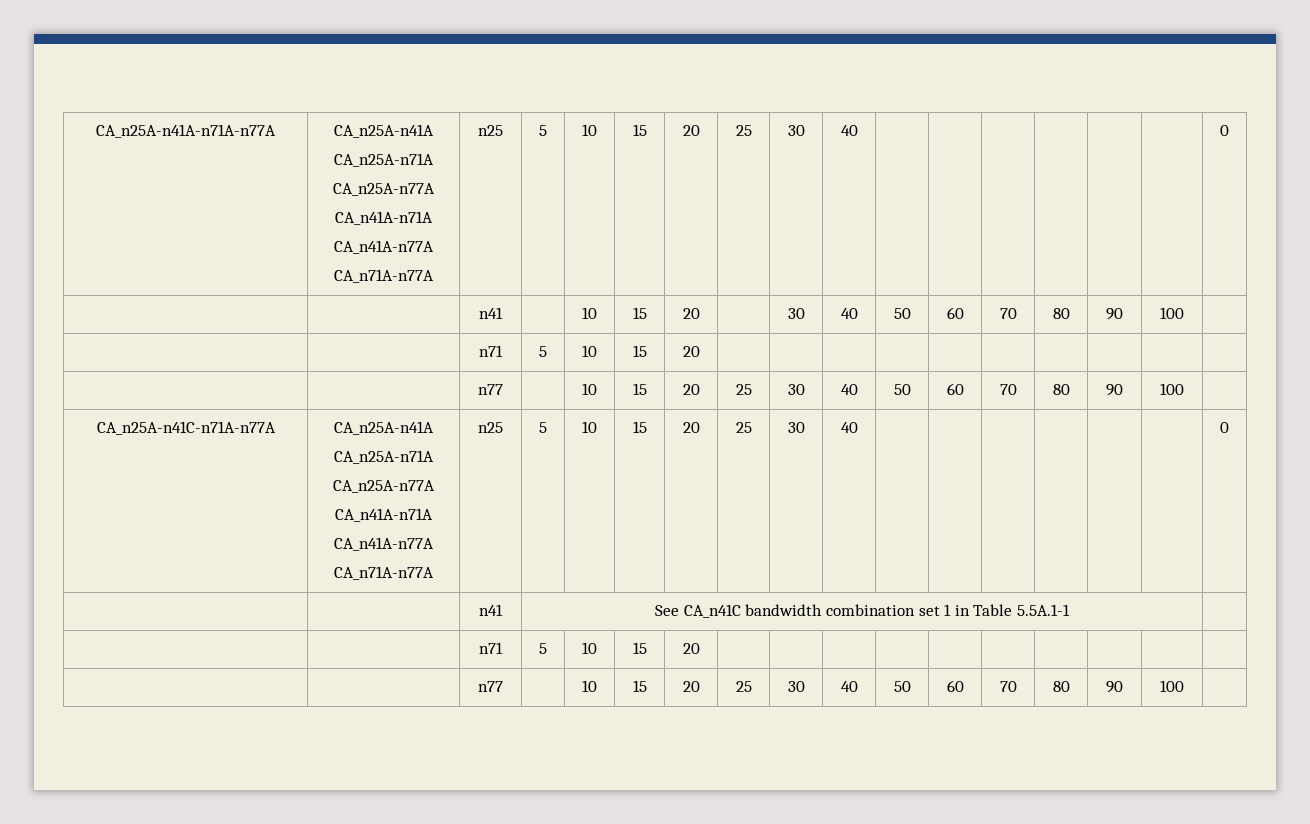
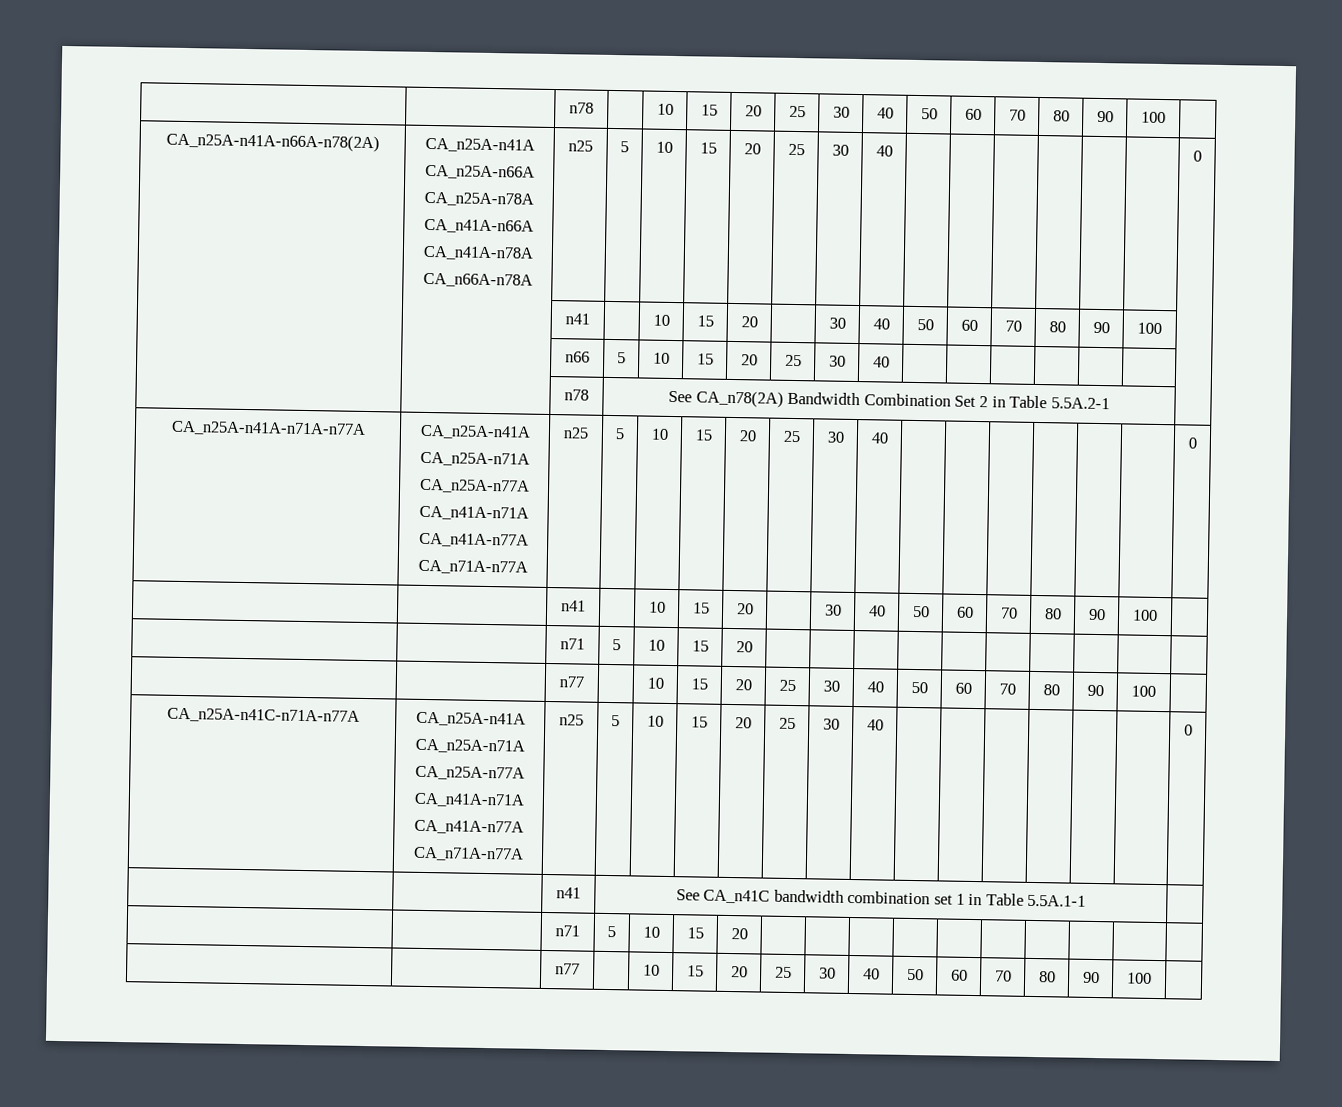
(96, 131) none -> [569,102,594,114] [656,103,674,115] [700,104,718,116] [744,105,762,117] [788,105,806,118] [832,106,850,118] [876,107,894,119] [920,108,938,120] [964,108,982,121] [1008,109,1026,121] [1052,110,1070,122] [1096,110,1114,123] [1141,111,1166,124] [165,132,380,153] [424,137,535,153] [424,164,535,180] [423,191,534,207] [423,218,534,234] [422,245,533,261] [422,272,533,288] [568,140,593,152] [620,141,629,153] [655,141,673,153] [699,142,717,154] [743,143,761,155] [787,143,805,156] [831,144,849,156] [875,145,893,157] [1192,150,1202,162] [565,313,590,325] [652,314,670,326] [696,315,714,327] [740,316,758,328] [828,317,846,329] [872,318,890,330] [916,319,934,331] [960,319,978,332] [1004,320,1022,332] [1048,321,1066,333] [1092,321,1110,334] [1137,322,1162,335] [565,351,590,363] [617,352,626,364] [652,352,670,364] [696,353,714,365] [740,354,758,366] [784,354,802,367] [828,355,846,367] [872,356,890,368] [564,389,589,401] [668,390,1110,410] | | n78 | | 10 | 15 | 20 | 25 | 30 | 40 | 50 | 60 | 70 | 80 | 90 | 100 | // CA_n25A-n41A-n66A-n78(2A) | CA_n25A-n41A // CA_n25A-n66A // CA_n25A-n78A // CA_n41A-n66A // CA_n41A-n78A // CA_n66A-n78A | n25 | 5 | 10 | 15 | 20 | 25 | 30 | 40 | | | | | | | 0 // | | n41 | | 10 | 15 | 20 | | 30 | 40 | 50 | 60 | 70 | 80 | 90 | 100 | // | | n66 | 5 | 10 | 15 | 20 | 25 | 30 | 40 | | | | | | | // | | n78 | See CA_n78(2A) Bandwidth Combination Set 2 in Table 5.5A.2-1 | //

